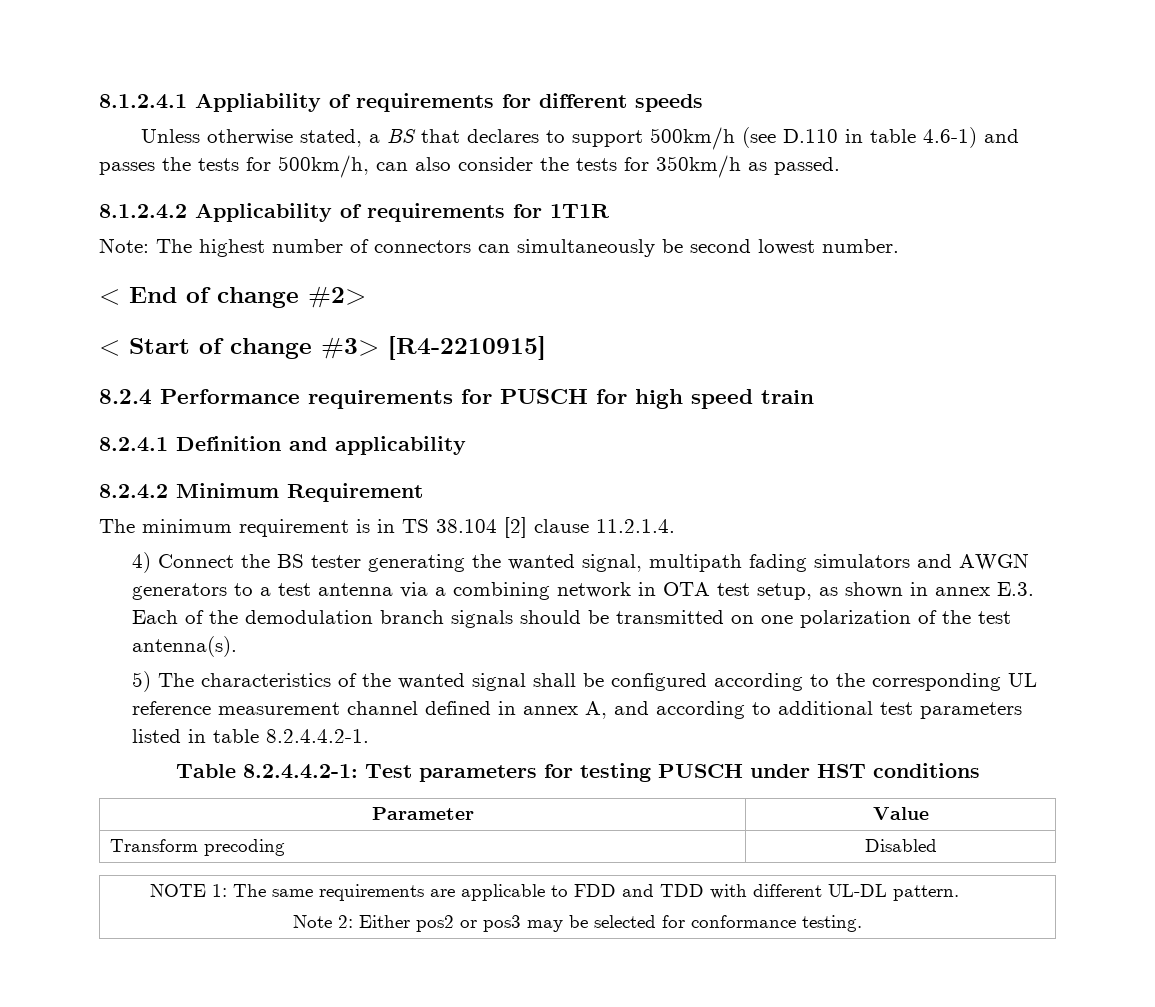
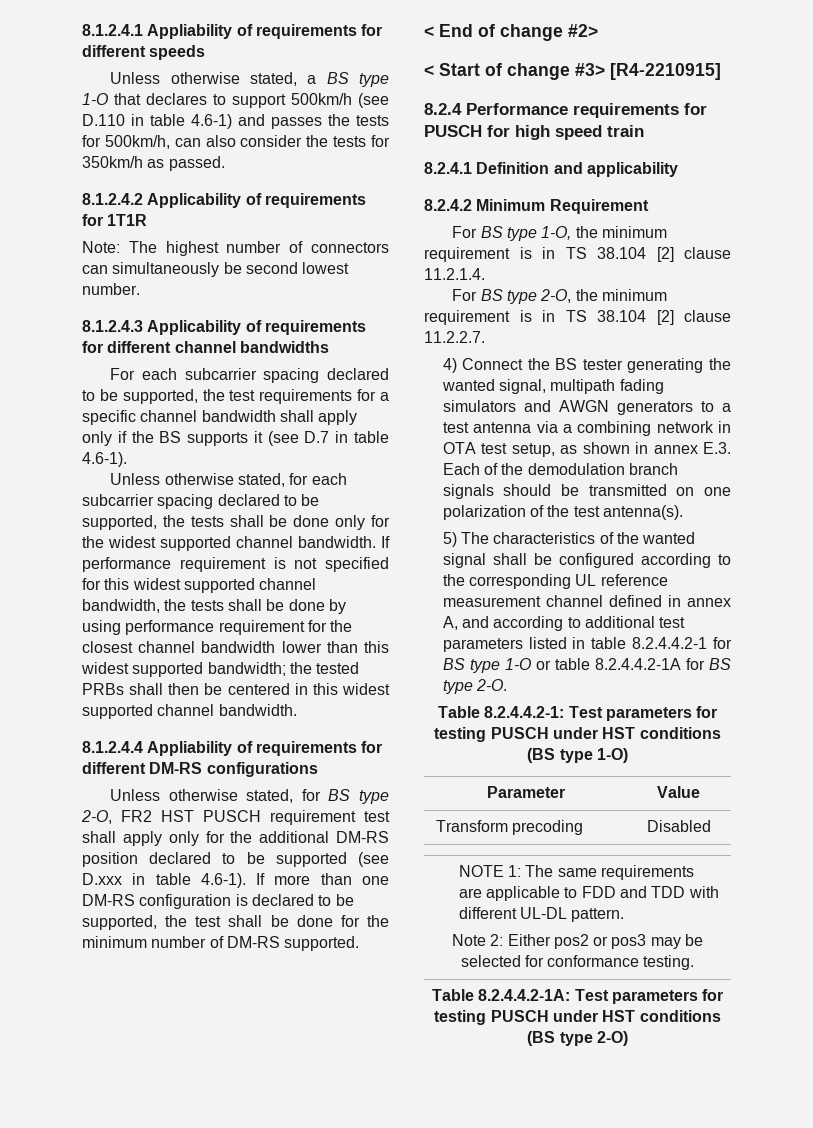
(417, 136) none -> [359,73,389,87] [82,93,108,105] type 1-O
(899, 246) none -> [82,320,366,335] [82,341,329,353] [110,368,389,383] [82,389,389,404] [82,410,358,425] [82,431,389,446] [82,452,127,467] [110,473,347,487] [82,494,320,509] [82,515,390,530] [82,536,390,551] [82,557,389,572] [82,578,317,593] [82,599,346,614] [82,620,353,635] [82,641,389,653] [81,662,360,677] [82,683,390,695] [82,704,297,719] [82,741,383,756] [82,762,318,777] [110,789,389,804] [81,810,390,825] [82,831,389,846] [82,852,390,867] [82,873,389,888] [82,894,354,909] [82,915,389,930] [82,936,360,951] // 8.1.2.4.3 Applicability of requirements for different channel bandwidths // For each subcarrier spacing declared to be supported, the test requirements for a specific channel bandwidth shall apply only if the BS supports it (see D.7 in table 4.6-1). // Unless otherwise stated, for each subcarrier spacing declared to be supported, the tests shall be done only for the widest supported channel bandwidth. If performance requirement is not specified for this widest supported channel bandwidth, the tests shall be done by using performance requirement for the closest channel bandwidth lower than this widest supported bandwidth; the tested PRBs shall then be centered in this widest supported channel bandwidth. // 8.1.2.4.4 Appliability of requirements for different DM-RS configurations // Unless otherwise stated, for BS type 2-O, FR2 HST PUSCH requirement test shall apply only for the additional DM-RS position declared to be supported (see D.xxx in table 4.6-1). If more than one DM-RS configuration is declared to be supported, the test shall be done for the minimum number of DM-RS supported.
[99,519,135,533] The -> [452,226,598,241] For BS type 1-O, the
(675, 526) none -> [452,289,667,304] [424,310,731,325] [424,331,485,343] // For BS type 2-O, the minimum requirement is in TS 38.104 [2] clause 11.2.2.7.
[266,729,370,743] 8.2.4.4.2-1. -> [632,637,732,649] [442,658,731,673] [442,679,508,694] 8.2.4.4.2-1 for BS type 1-O or table 8.2.4.4.2-1A for BS type 2-O.
(980, 770) none -> [527,748,628,763] (BS type 1-O)
(862, 923) none -> [431,989,724,1004] [434,1010,721,1025] [527,1031,628,1046] // Table 8.2.4.4.2-1A: Test parameters for testing PUSCH under HST conditions (BS type 2-O)

